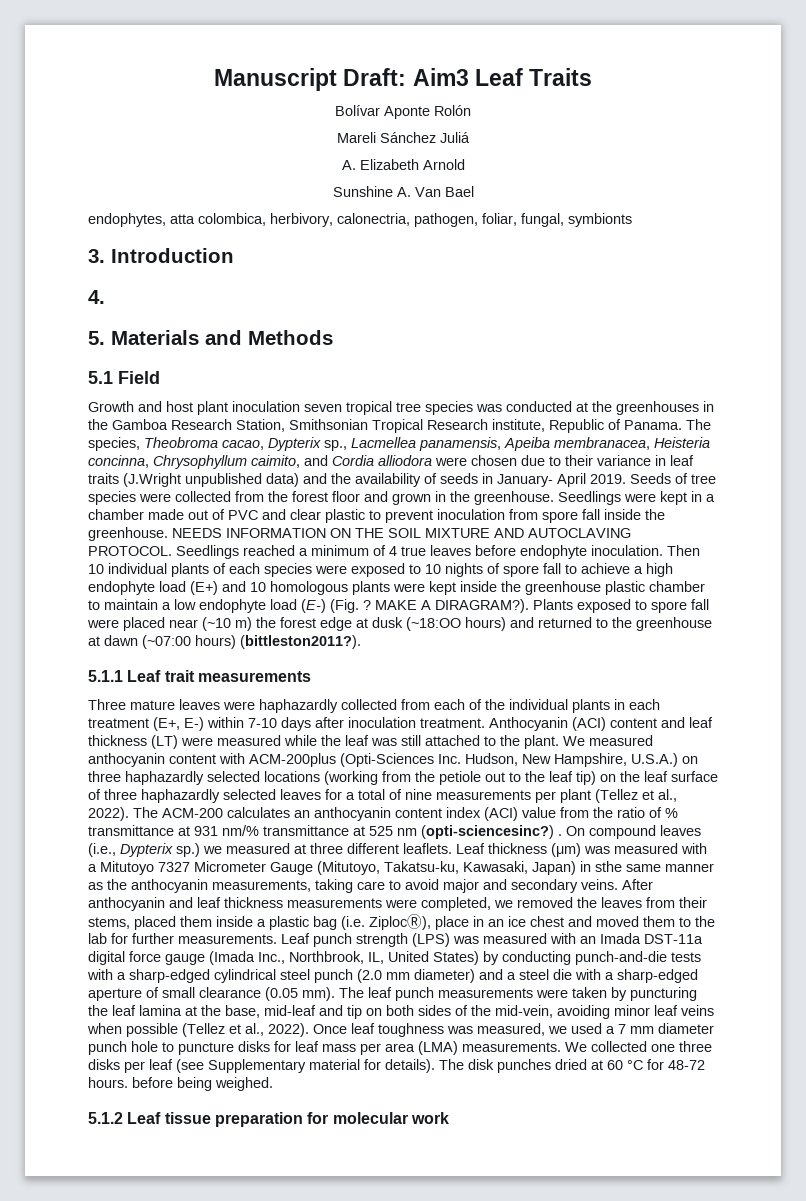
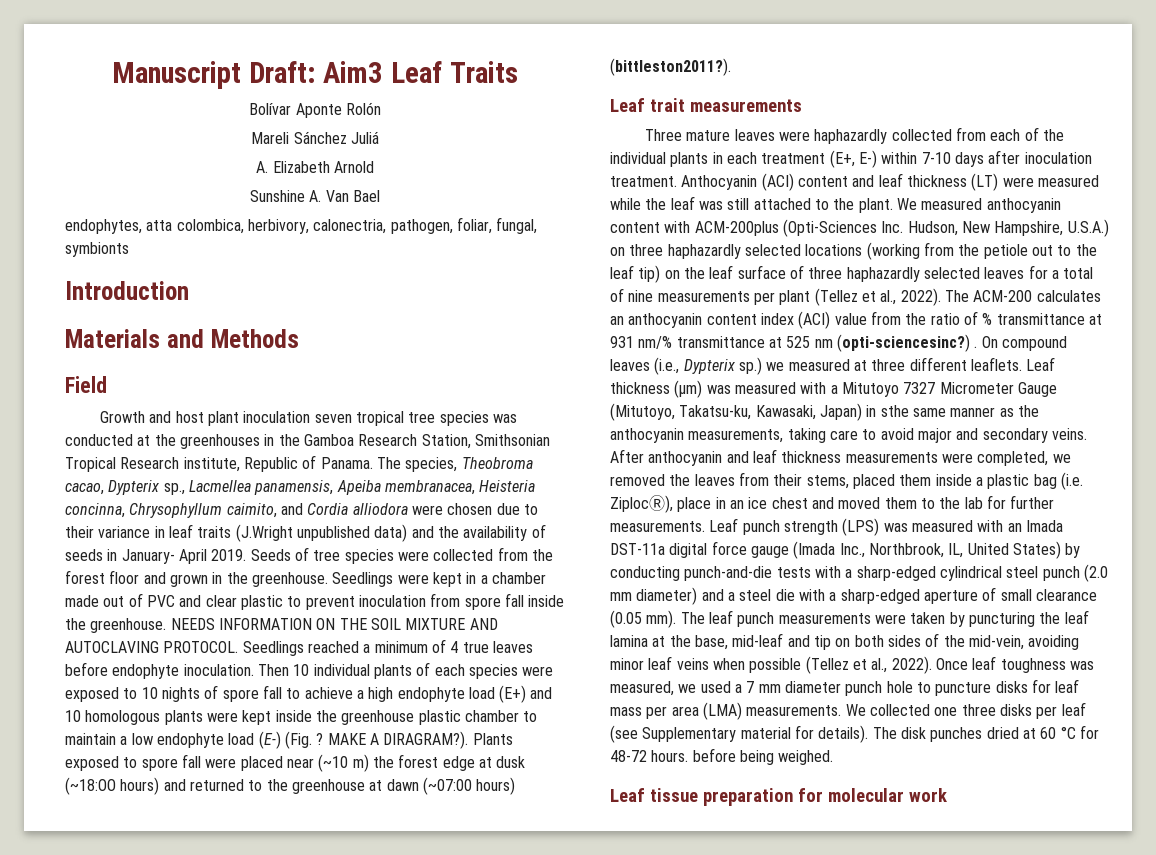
[88,249,105,263] 3. -> (129, 249) none
[88,290,105,304] [88,331,105,345] 4. // 5. -> (189, 290) none
[88,371,113,384] 5.1 -> (299, 338) none
[88,670,123,682] 5.1.1 -> (731, 67) none
[88,1112,123,1124] 5.1.2 -> (834, 757) none

